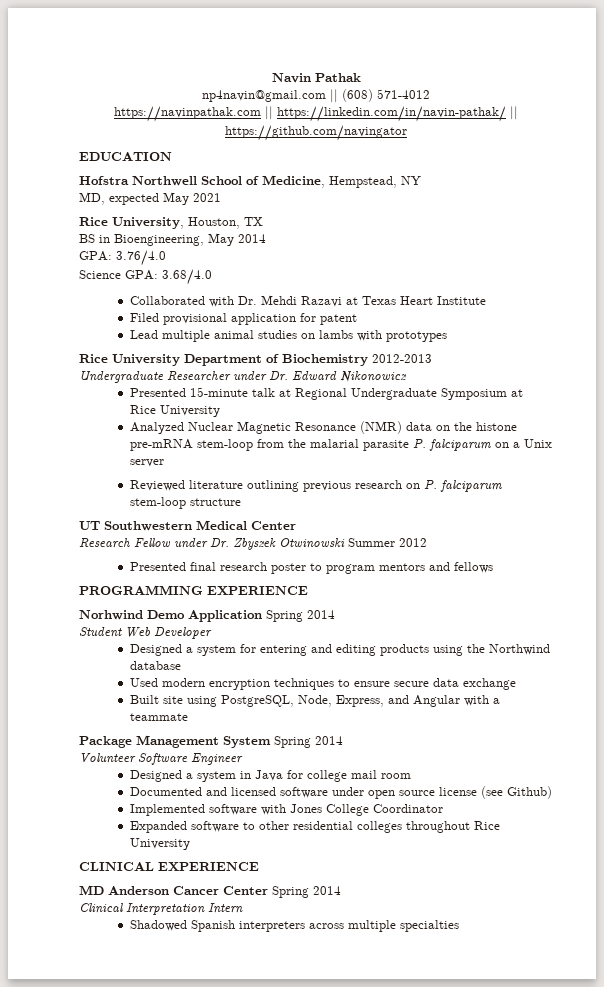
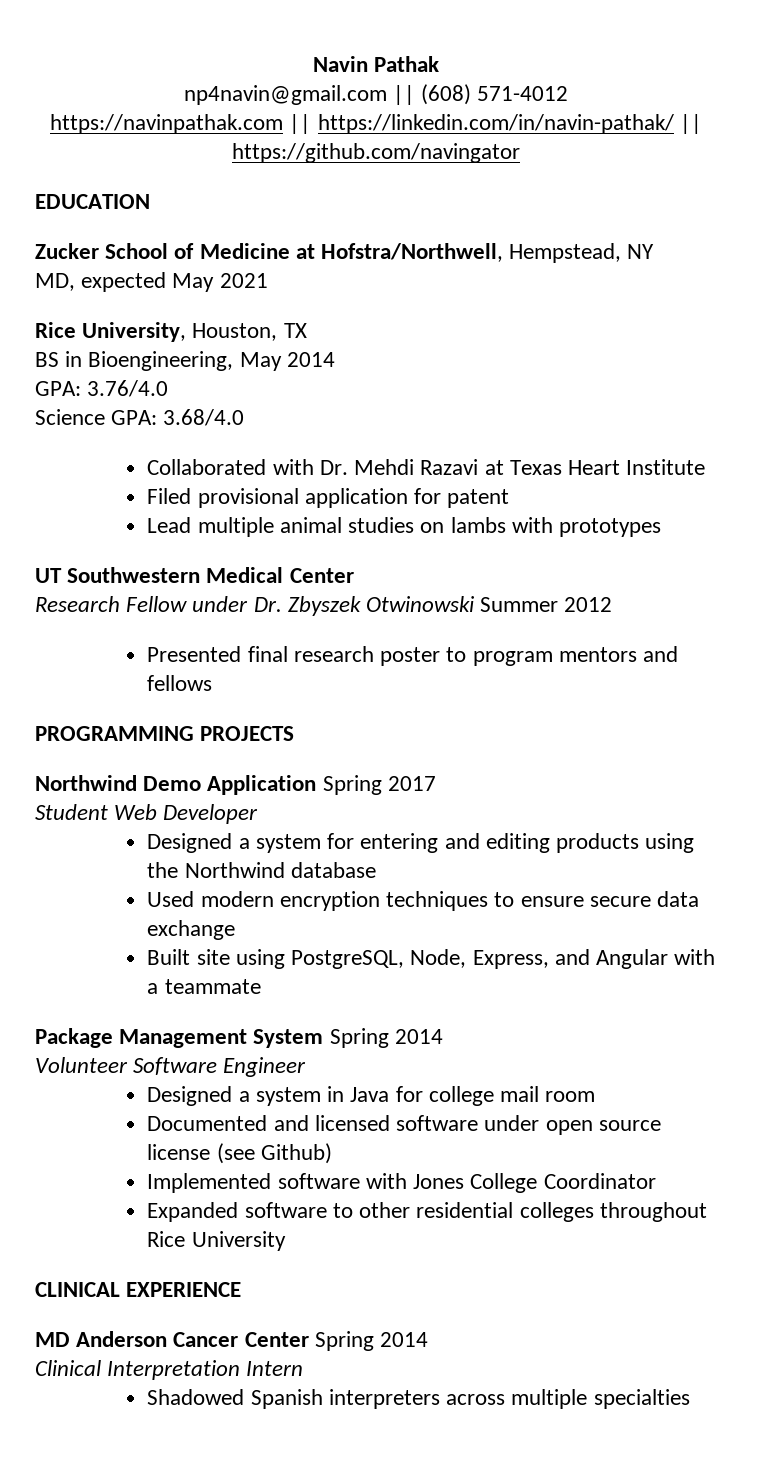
[79,175,325,188] Hofstra Northwell School of Medicine, -> [35,243,504,262] Zucker School of Medicine at Hofstra/Northwell,
[79,354,432,366] [79,371,407,383] [130,387,524,400] [130,405,221,417] [130,421,518,434] [130,439,553,451] [130,459,165,467] [130,480,503,492] [130,497,242,509] // Rice University Department of Biochemistry 2012-2013 // Undergraduate Researcher under Dr. Edward Nikonowicz // Presented 15-minute talk at Regional Undergraduate Symposium at Rice University // Analyzed Nuclear Magnetic Resonance (NMR) data on the histone pre-mRNA stem-loop from the malarial parasite P. falciparum on a Unix server // Reviewed literature outlining previous research on P. falciparum stem-loop structure -> (661, 527) none
[207,586,308,595] [79,610,143,620] EXPERIENCE // Norhwind -> [200,726,295,741] [35,775,137,791] PROJECTS // Northwind
[307,610,335,619] 2014 -> [387,776,436,791] 2017

